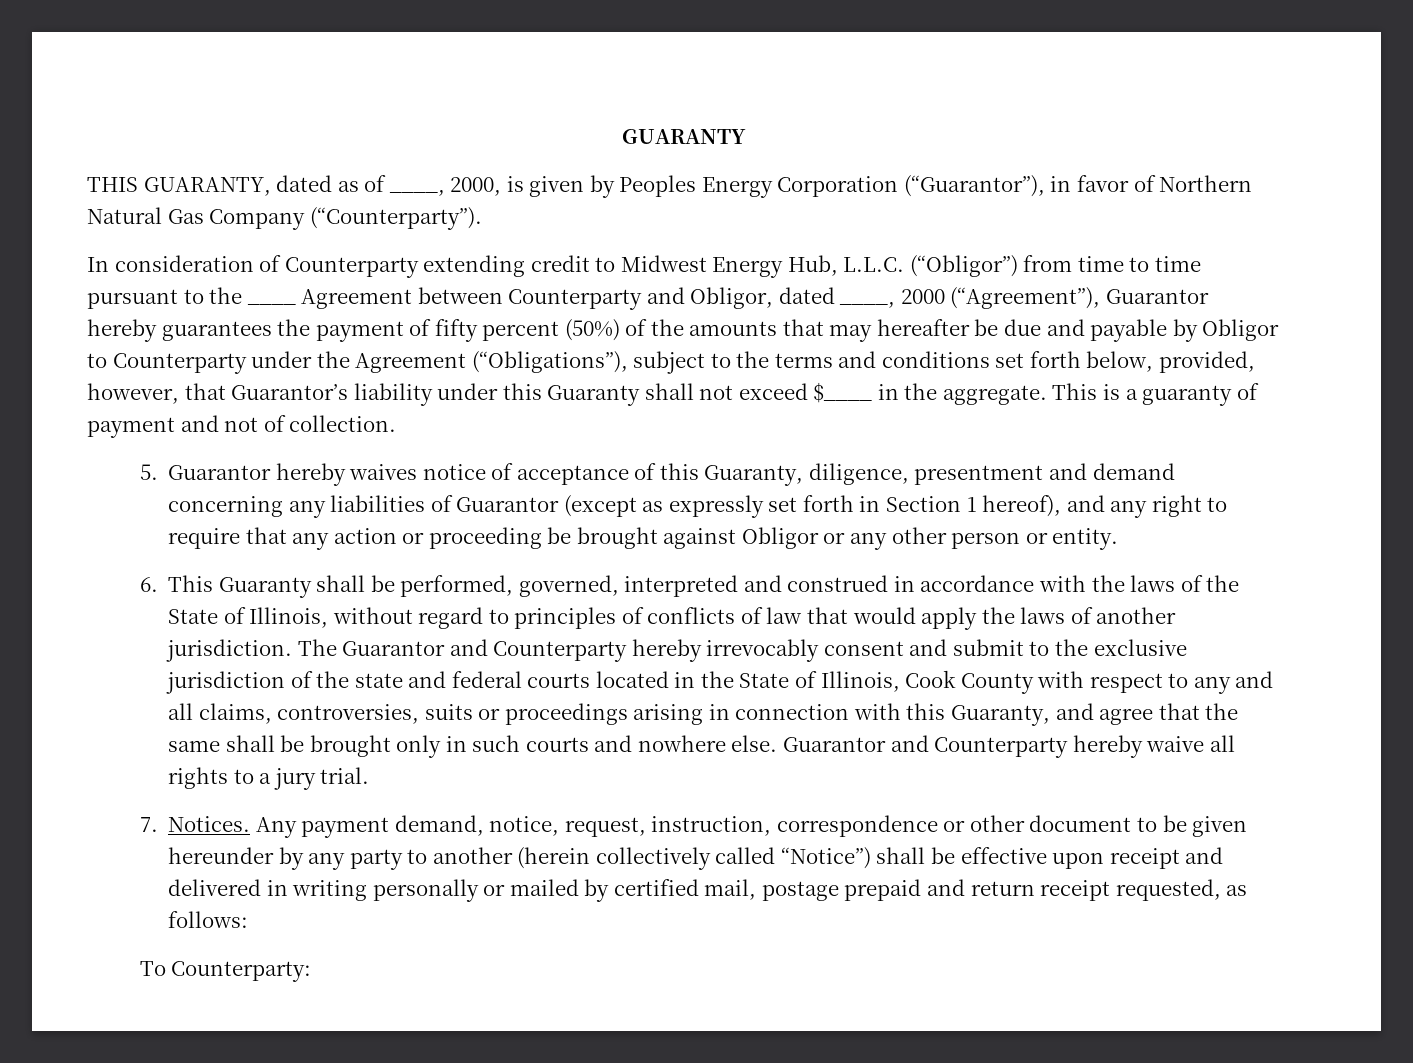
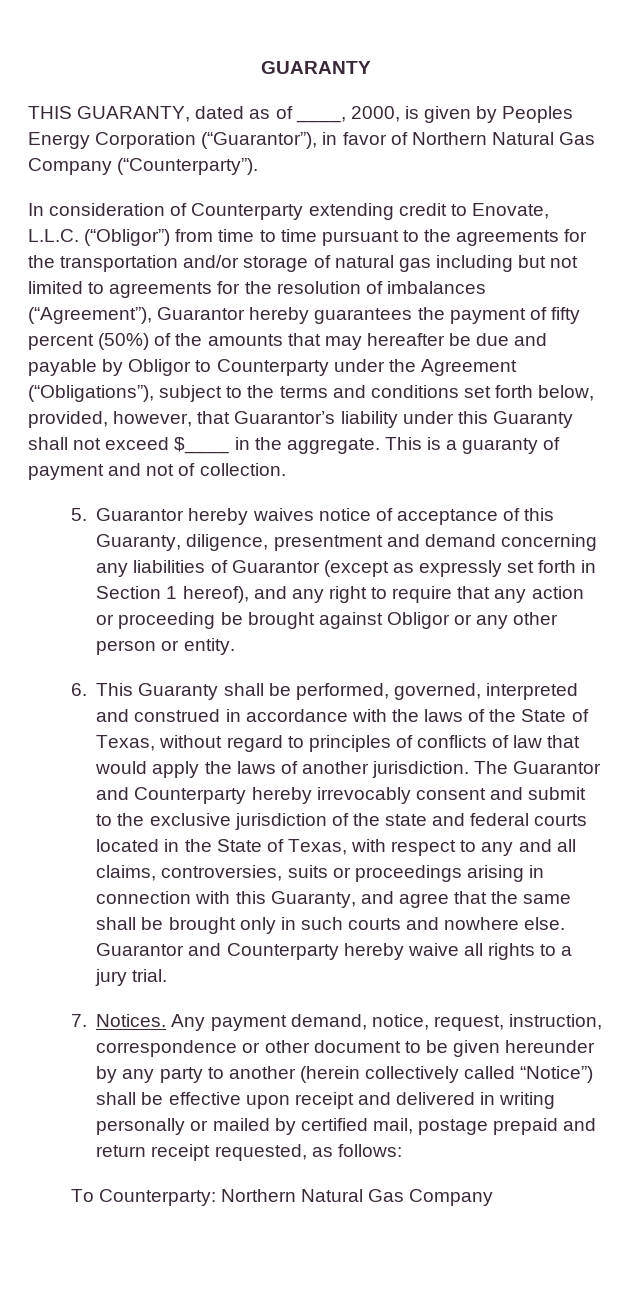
[620,255,838,278] Midwest Energy Hub, -> [471,203,549,219] Enovate,
[246,287,945,310] ____ Agreement between Counterparty and Obligor, dated ____, 2000 -> [456,229,588,246] [28,255,579,272] [28,281,486,298] agreements for the transportation and/or storage of natural gas including but not limited to agreements for the resolution of imbalances
[249,607,329,628] Illinois, -> [96,735,156,751] Texas,
[820,670,1034,694] Illinois, Cook County -> [287,839,347,855] Texas,
(312, 971) none -> [221,1189,494,1206] Northern Natural Gas Company

